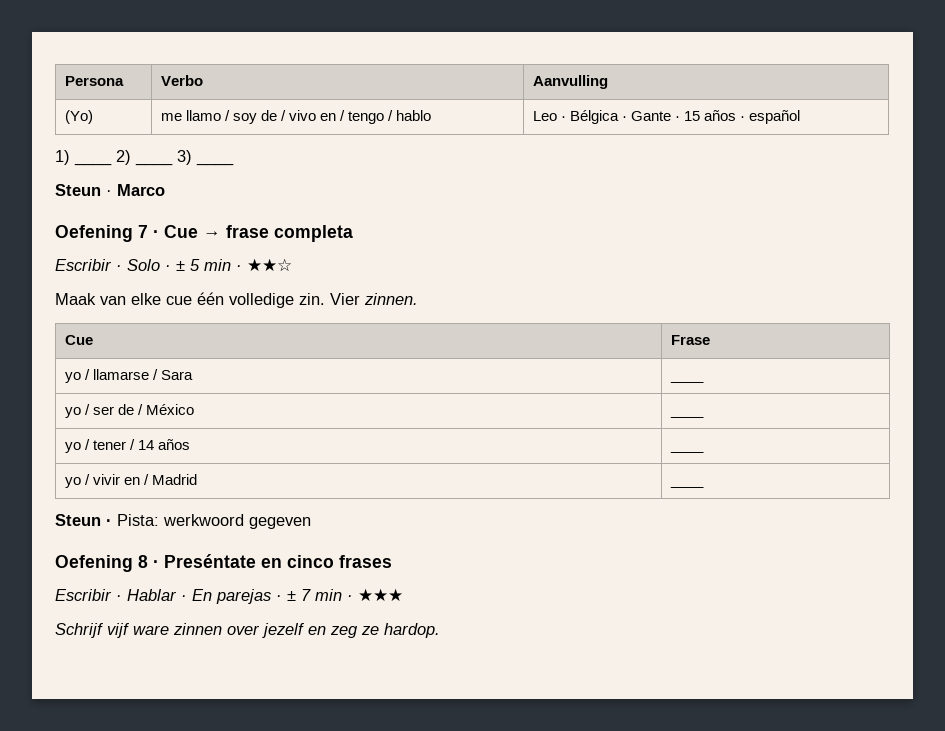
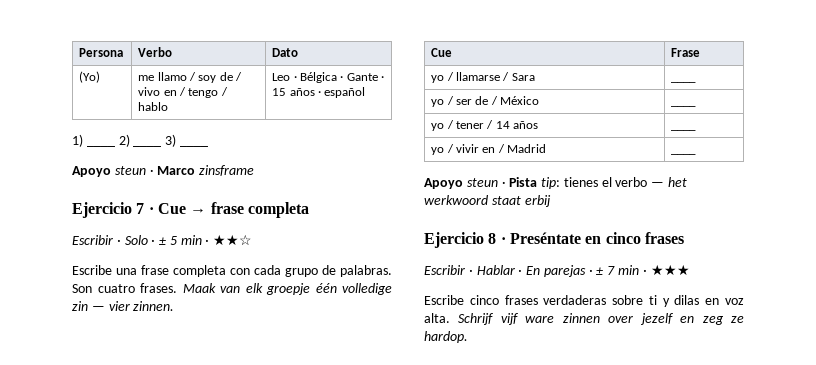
[532,75,608,89] Aanvulling -> [272,48,299,57] Dato
[55,184,101,196] Steun -> [72,166,146,177] Apoyo steun
[55,225,133,242] // Oefening -> [199,165,255,176] [72,202,132,218] zinsframe // Ejercicio
[55,292,360,308] Maak van elke cue één volledige zin. Vier -> [72,265,392,277] [72,283,392,295] [72,301,130,311] Escribe una frase completa con cada grupo de palabras. Son cuatro frases. Maak van elk groepje één volledige zin — vier
[55,514,311,529] [55,555,133,572] Steun · Pista: werkwoord gegeven // Oefening -> [424,177,688,189] [424,195,551,207] [424,232,484,248] Apoyo steun · Pista tip: tienes el verbo — het werkwoord staat erbij // Ejercicio
(403, 595) none -> [424,295,744,307] [424,313,450,323] Escribe cinco frases verdaderas sobre ti y dilas en voz alta.

